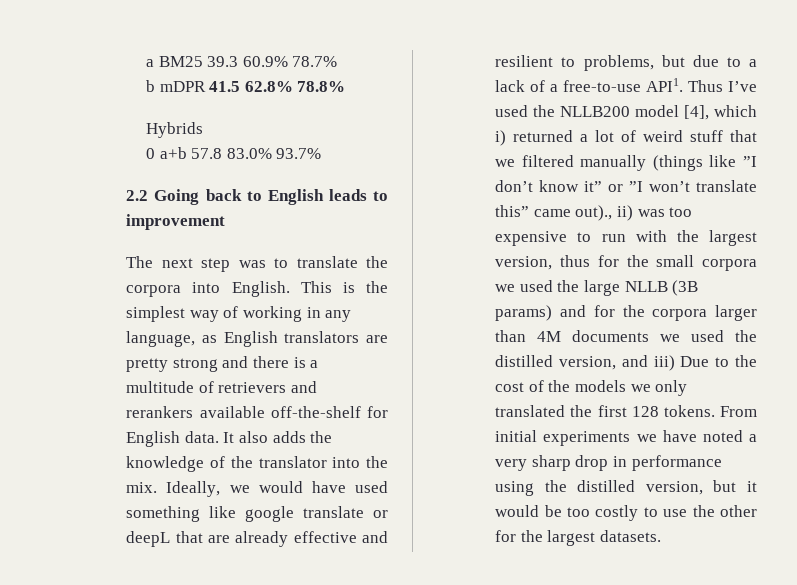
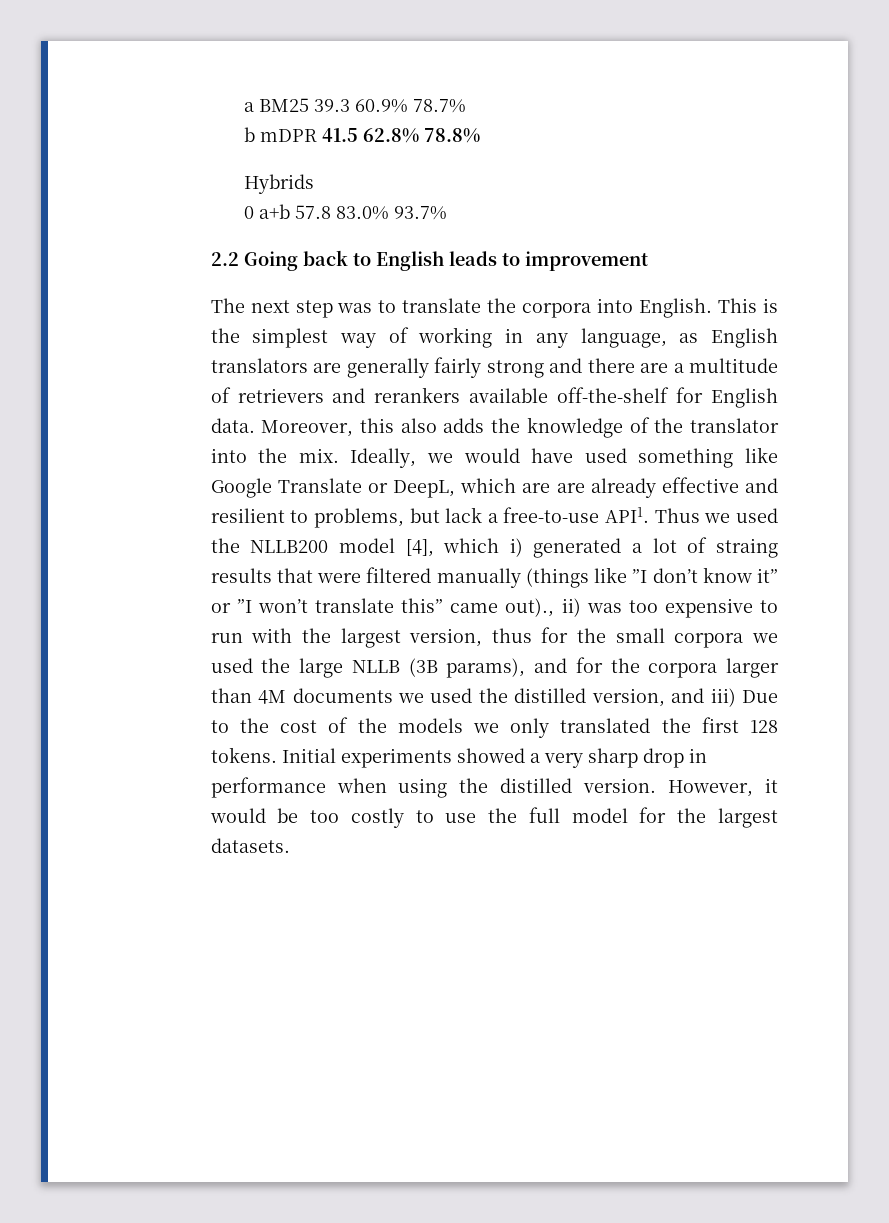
[126,358,169,372] pretty -> [346,357,482,378] generally fairly
[293,357,306,368] is -> [640,363,669,373] are
[223,432,235,443] It -> [261,418,395,437] Moreover, this
[245,506,388,522] [126,531,203,547] google translate or deepL that -> [210,478,551,498] Google Translate or DeepL, which are
[692,55,758,67] [495,80,546,92] due to a lack of -> [445,507,483,523] lack
[728,81,757,92] I’ve -> [704,513,731,523] we
[513,130,574,142] returned -> [533,538,622,558] generated
[643,130,758,142] [495,159,516,167] weird stuff that we -> [716,538,778,558] [210,568,362,583] straing results that were
[495,305,553,321] params) -> [446,658,526,678] params),
[720,406,757,417] [495,430,743,446] From initial experiments we have noted -> [281,748,525,768] Initial experiments showed
(722, 463) none -> [336,778,387,793] when
[645,480,737,495] version, but -> [583,778,754,797] version. However,
[720,505,757,517] other -> [528,807,628,823] full model

